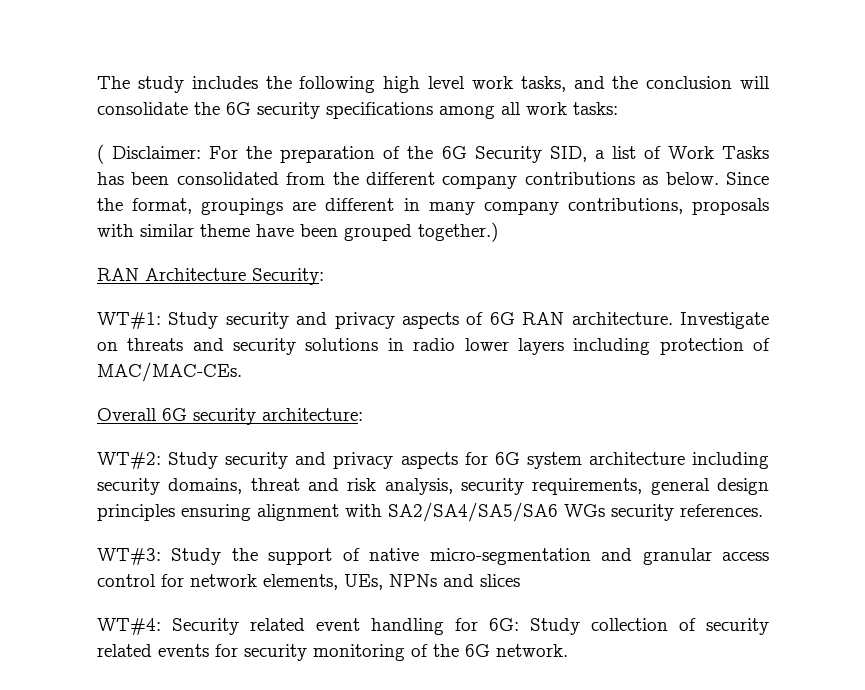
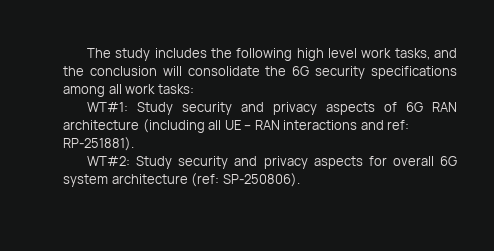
[97,144,769,164] [97,172,769,189] [97,198,769,215] [97,222,498,242] [97,268,324,285] // ( Disclaimer: For the preparation of the 6G Security SID, a list of Work Tasks has been consolidated from the different company contributions as below. Since the format, groupings are different in many company contributions, proposals with similar theme have been grouped together.) // RAN Architecture Security: -> (194, 89) none
[571,312,769,329] [97,338,771,355] [97,362,242,382] [97,408,363,425] architecture. Investigate on threats and security solutions in radio lower layers including protection of MAC/MAC-CEs. // Overall 6G security architecture: -> [63,119,410,133] [63,137,134,151] architecture (including all UE – RAN interactions and ref: RP-251881).
(488, 458) none -> [392,156,434,166] overall
[692,452,770,469] [97,478,769,495] [97,502,763,522] [97,548,770,565] [97,574,520,590] [97,618,769,635] [97,644,568,661] including security domains, threat and risk analysis, security requirements, general design principles ensuring alignment with SA2/SA4/SA5/SA6 WGs security references. // WT#3: Study the support of native micro-segmentation and granular access control for network elements, UEs, NPNs and slices // WT#4: Security related event handling for 6G: Study collection of security related events for security monitoring of the 6G network. -> [191,173,300,187] (ref: SP-250806).

